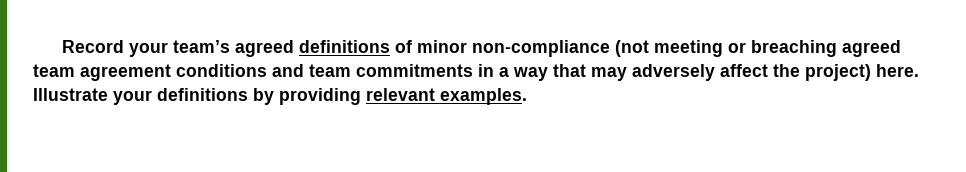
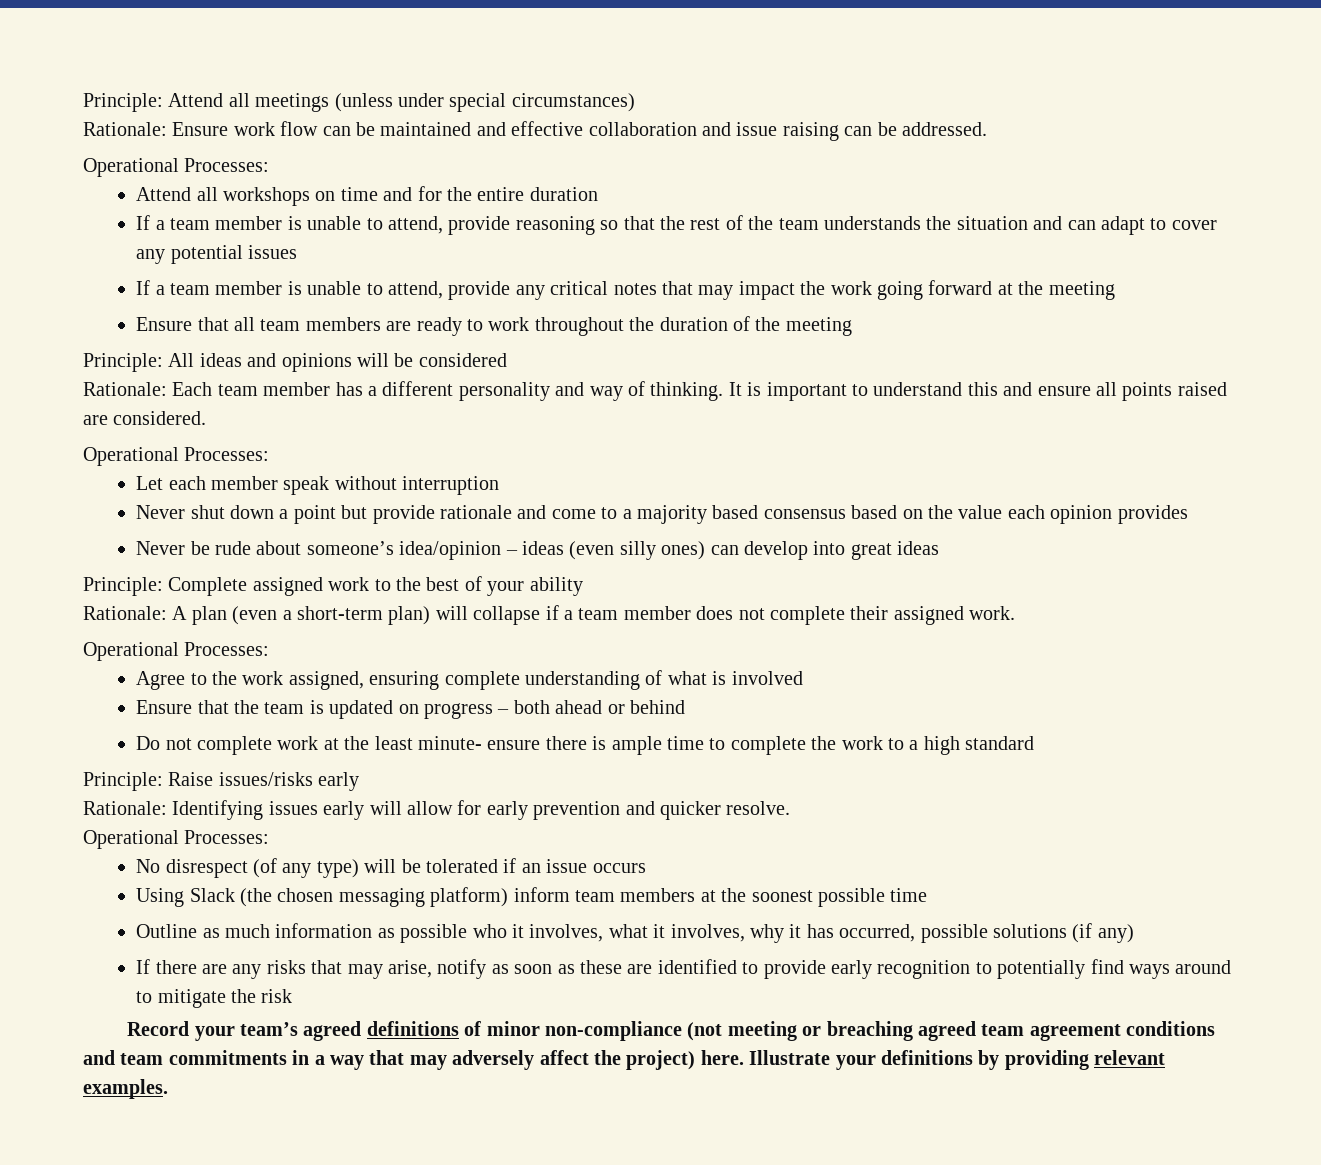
(62, 46) none -> [83,93,635,112] [83,121,987,141] [83,158,270,177] [136,186,598,206] [136,215,1217,235] [136,245,297,264] [136,280,1115,300] [136,316,852,336] [83,353,507,372] [83,381,1227,401] [83,411,207,425] [83,447,270,466] [136,476,500,495] [136,505,1188,524] [136,541,940,560] [83,576,583,596] [83,605,1016,625] [83,642,270,661] [136,670,803,690] [136,700,685,719] [136,736,1035,755] [83,772,360,791] [83,800,791,820] [83,830,270,849] [136,858,646,878] [136,887,928,907] [136,923,1134,943] [136,959,1232,979] [136,989,293,1008] Principle: Attend all meetings (unless under special circumstances) // Rationale: Ensure work flow can be maintained and effective collaboration and issue raising can be addressed. // Operational Processes: // Attend all workshops on time and for the entire duration // If a team member is unable to attend, provide reasoning so that the rest of the team understands the situation and can adapt to cover any potential issues // If a team member is unable to attend, provide any critical notes that may impact the work going forward at the meeting // Ensure that all team members are ready to work throughout the duration of the meeting // Principle: All ideas and opinions will be considered // Rationale: Each team member has a different personality and way of thinking. It is important to understand this and ensure all points raised are considered. // Operational Processes: // Let each member speak without interruption // Never shut down a point but provide rationale and come to a majority based consensus based on the value each opinion provides // Never be rude about someone’s idea/opinion – ideas (even silly ones) can develop into great ideas // Principle: Complete assigned work to the best of your ability // Rationale: A plan (even a short-term plan) will collapse if a team member does not complete their assigned work. // Operational Processes: // Agree to the work assigned, ensuring complete understanding of what is involved // Ensure that the team is updated on progress – both ahead or behind // Do not complete work at the least minute- ensure there is ample time to complete the work to a high standard // Principle: Raise issues/risks early // Rationale: Identifying issues early will allow for early prevention and quicker resolve. // Operational Processes: // No disrespect (of any type) will be tolerated if an issue occurs // Using Slack (the chosen messaging platform) inform team members at the soonest possible time // Outline as much information as possible who it involves, what it involves, why it has occurred, possible solutions (if any) // If there are any risks that may arise, notify as soon as these are identified to provide early recognition to potentially find ways around to mitigate the risk //

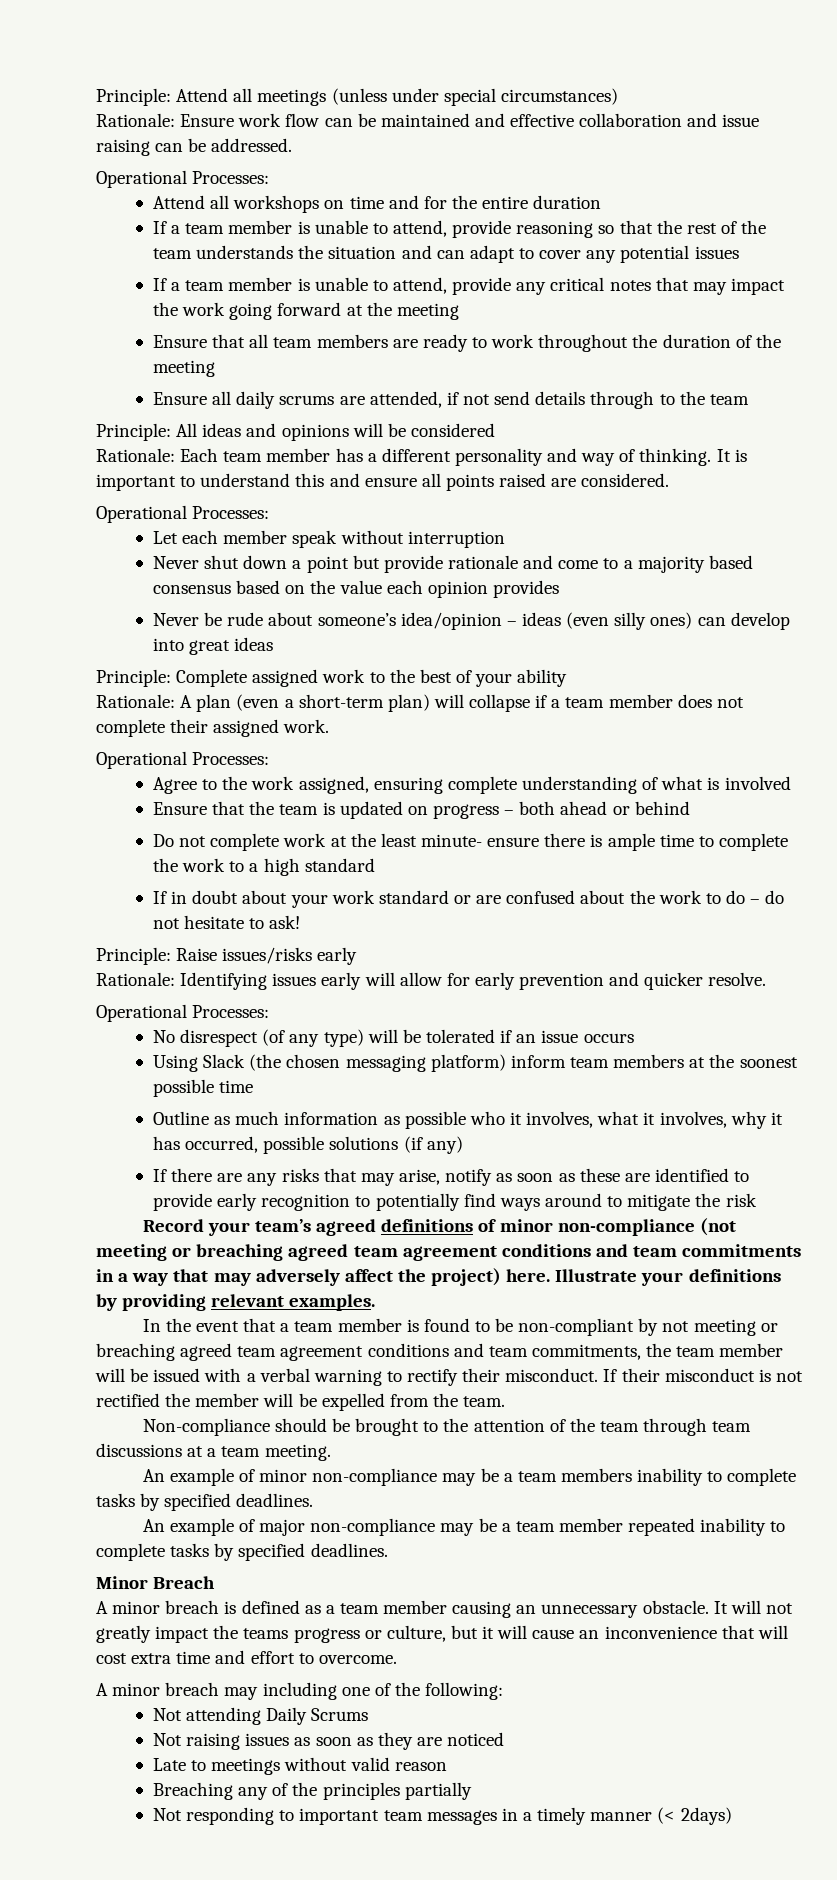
(852, 326) none -> [153,391,749,409] // Ensure all daily scrums are attended, if not send details through to the team
(1035, 743) none -> [153,890,785,908] [153,915,301,929] // If in doubt about your work standard or are confused about the work to do – do not hesitate to ask!
(168, 1089) none -> [142,1318,778,1336] [96,1343,784,1361] [95,1368,803,1386] [96,1393,506,1411] [142,1418,752,1436] [96,1443,331,1461] [142,1468,797,1486] [96,1493,314,1511] [142,1518,786,1536] [96,1543,388,1561] [96,1576,216,1589] [96,1600,793,1618] [96,1625,788,1643] [96,1650,397,1664] [96,1682,504,1700] [153,1707,369,1725] [153,1732,505,1750] [153,1757,447,1775] [153,1782,472,1800] [153,1807,732,1825] // In the event that a team member is found to be non-compliant by not meeting or breaching agreed team agreement conditions and team commitments, the team member will be issued with a verbal warning to rectify their misconduct. If their misconduct is not rectified the member will be expelled from the team. // Non-compliance should be brought to the attention of the team through team discussions at a team meeting. // An example of minor non-compliance may be a team members inability to complete tasks by specified deadlines. // An example of major non-compliance may be a team member repeated inability to complete tasks by specified deadlines. // Minor Breach // A minor breach is defined as a team member causing an unnecessary obstacle. It will not greatly impact the teams progress or culture, but it will cause an inconvenience that will cost extra time and effort to overcome. // A minor breach may including one of the following: // Not attending Daily Scrums // Not raising issues as soon as they are noticed // Late to meetings without valid reason // Breaching any of the principles partially // Not responding to important team messages in a timely manner (< 2days)

